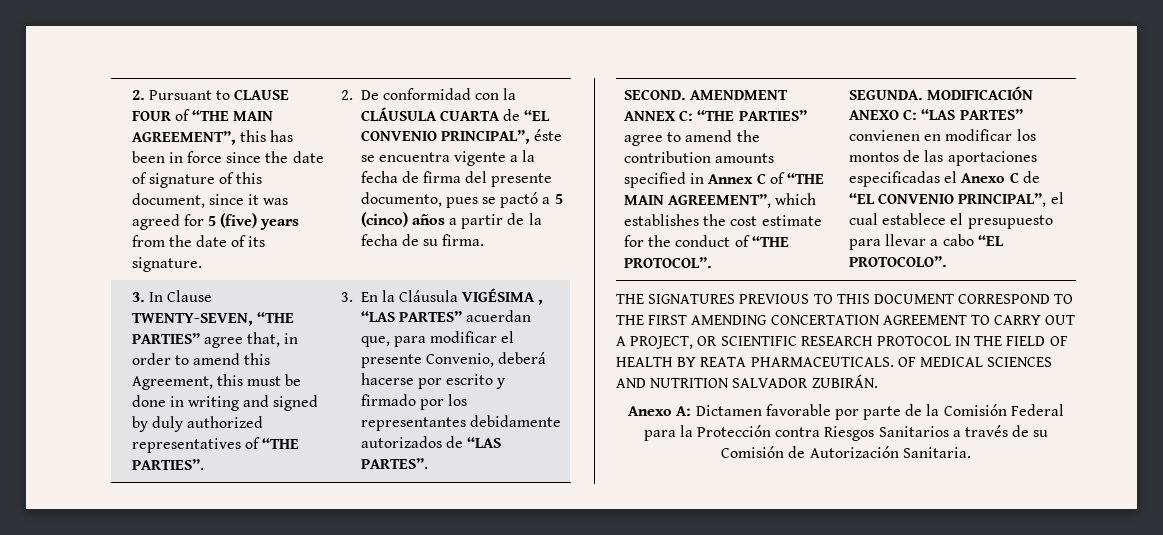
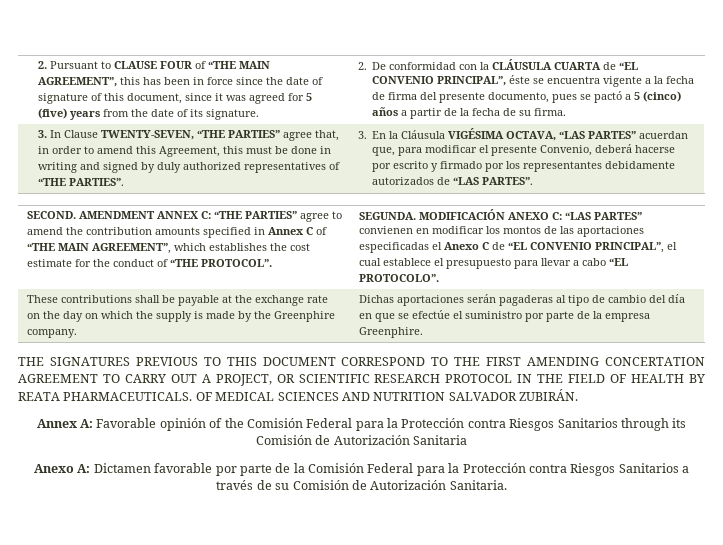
[538,299,544,305] , -> [506,131,557,141] OCTAVA,
(947, 261) none -> [26,295,328,306] [26,311,335,322] [26,329,77,338] [358,294,685,306] [358,310,650,322] [358,327,423,338] // These contributions shall be payable at the exchange rate on the day on which the supply is made by the Greenphire company. | Dichas aportaciones serán pagaderas al tipo de cambio del día en que se efectúe el suministro por parte de la empresa Greenphire.
(878, 381) none -> [36,418,687,431] [255,435,468,445] // Annex A: Favorable opinión of the Comisión Federal para la Protección contra Riesgos Sanitarios through its Comisión de Autorización Sanitaria

